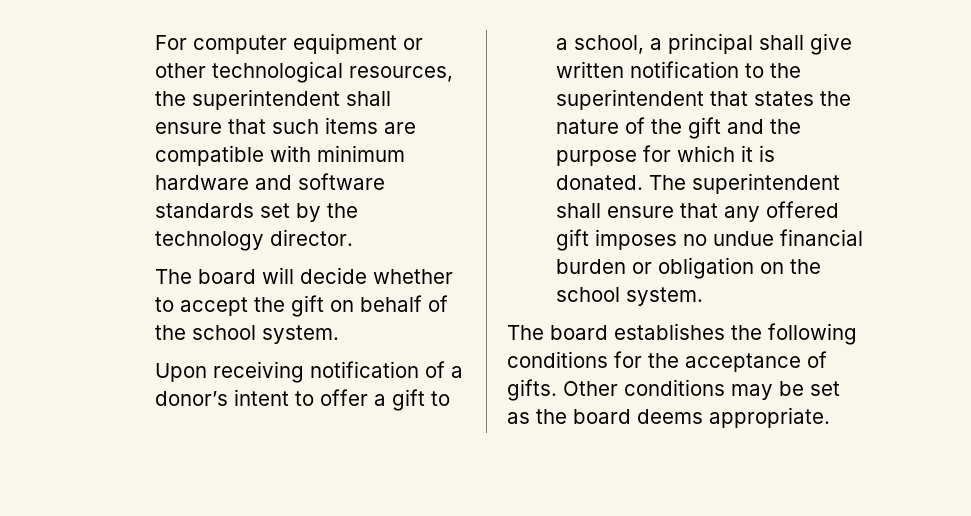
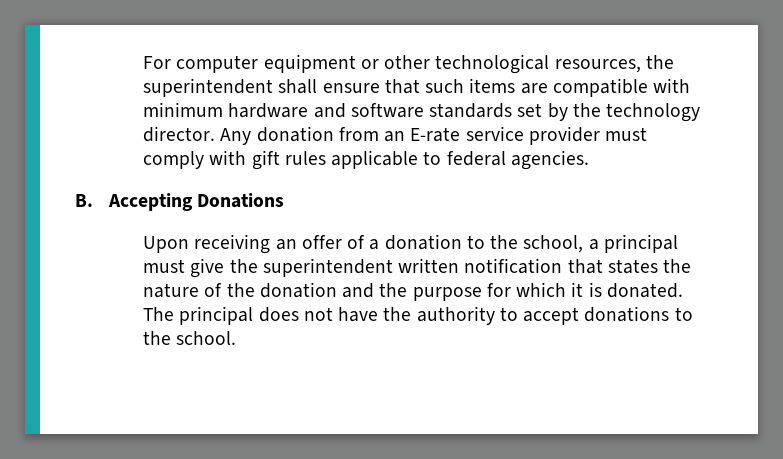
[155,267,454,284] [155,295,449,317] [155,325,340,344] [155,361,464,383] [155,389,451,411] [556,33,853,55] [556,61,802,78] [556,89,705,110] // The board will decide whether to accept the gift on behalf of the school system. // Upon receiving notification of a donor’s intent to offer a gift to a school, a principal shall give written notification to the superintendent -> [220,126,648,145] [142,150,589,170] [75,193,285,211] [142,234,678,254] [142,258,563,278] Any donation from an E-rate service provider must comply with gift rules applicable to federal agencies. // B. Accepting Donations // Upon receiving an offer of a donation to the school, a principal must give the superintendent written notification
[688,117,722,139] gift -> [259,282,337,298] donation
[692,173,841,194] [556,201,840,222] [556,229,864,251] [556,257,822,279] [556,287,704,306] [507,323,857,345] [507,351,827,372] [507,379,840,401] [507,407,830,428] superintendent shall ensure that any offered gift imposes no undue financial burden or obligation on the school system. // The board establishes the following conditions for the acceptance of gifts. Other conditions may be set as the board deems appropriate. -> [179,306,693,325] [142,331,237,345] principal does not have the authority to accept donations to the school.

